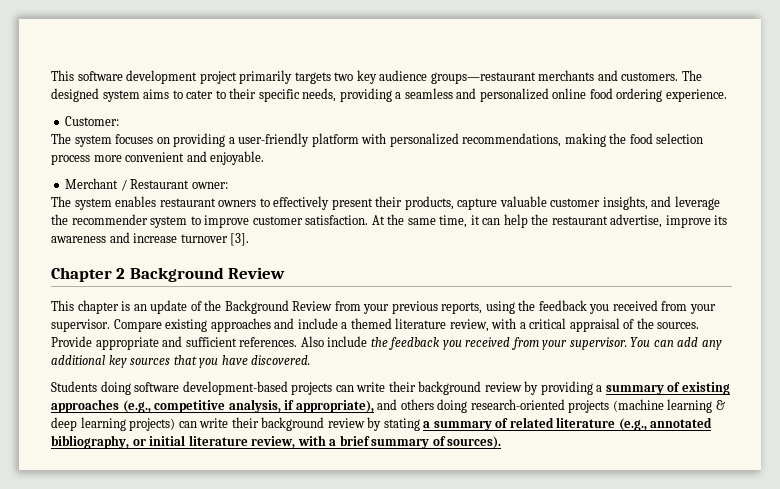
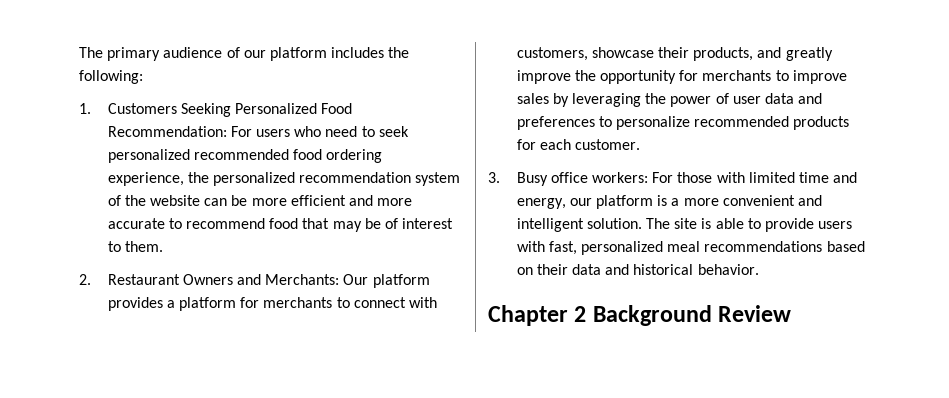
[51,70,702,84] [51,88,727,102] [65,116,120,126] [51,133,704,147] [51,151,265,165] [65,178,228,191] [51,196,720,210] [51,214,728,228] [51,232,250,246] [51,267,286,282] [51,300,716,314] [51,318,700,332] [51,336,722,350] [51,355,311,368] [51,381,730,395] [51,399,725,413] [51,417,713,431] [51,435,502,449] This software development project primarily targets two key audience groups—restaurant merchants and customers. The designed system aims to cater to their specific needs, providing a seamless and personalized online food ordering experience. // Customer: // The system focuses on providing a user-friendly platform with personalized recommendations, making the food selection process more convenient and enjoyable. // Merchant / Restaurant owner: // The system enables restaurant owners to effectively present their products, capture valuable customer insights, and leverage the recommender system to improve customer satisfaction. At the same time, it can help the restaurant advertise, improve its awareness and increase turnover [3]. // Chapter 2 Background Review // This chapter is an update of the Background Review from your previous reports, using the feedback you received from your supervisor. Compare existing approaches and include a themed literature review, with a critical appraisal of the sources. Provide appropriate and sufficient references. Also include the feedback you received from your supervisor. You can add any additional key sources that you have discovered. // Students doing software development-based projects can write their background review by providing a summary of existing approaches (e.g., competitive analysis, if appropriate), and others doing research-oriented projects (machine learning & deep learning projects) can write their background review by stating a summary of related literature (e.g., annotated bibliography, or initial literature review, with a brief summary of sources). -> [79,47,410,61] [79,70,143,84] [79,103,353,117] [107,126,409,137] [107,149,383,163] [107,172,461,186] [107,195,413,206] [107,218,454,232] [107,241,163,252] [79,274,430,288] [107,297,437,311] [516,47,833,61] [516,70,847,84] [516,93,823,107] [516,116,850,130] [516,139,640,150] [488,172,858,186] [516,195,822,209] [516,218,853,232] [516,241,865,255] [516,264,759,275] [488,305,792,326] The primary audience of our platform includes the following: // 1. Customers Seeking Personalized Food Recommendation: For users who need to seek personalized recommended food ordering experience, the personalized recommendation system of the website can be more efficient and more accurate to recommend food that may be of interest to them. // 2. Restaurant Owners and Merchants: Our platform provides a platform for merchants to connect with customers, showcase their products, and greatly improve the opportunity for merchants to improve sales by leveraging the power of user data and preferences to personalize recommended products for each customer. // 3. Busy office workers: For those with limited time and energy, our platform is a more convenient and intelligent solution. The site is able to provide users with fast, personalized meal recommendations based on their data and historical behavior. // Chapter 2 Background Review

